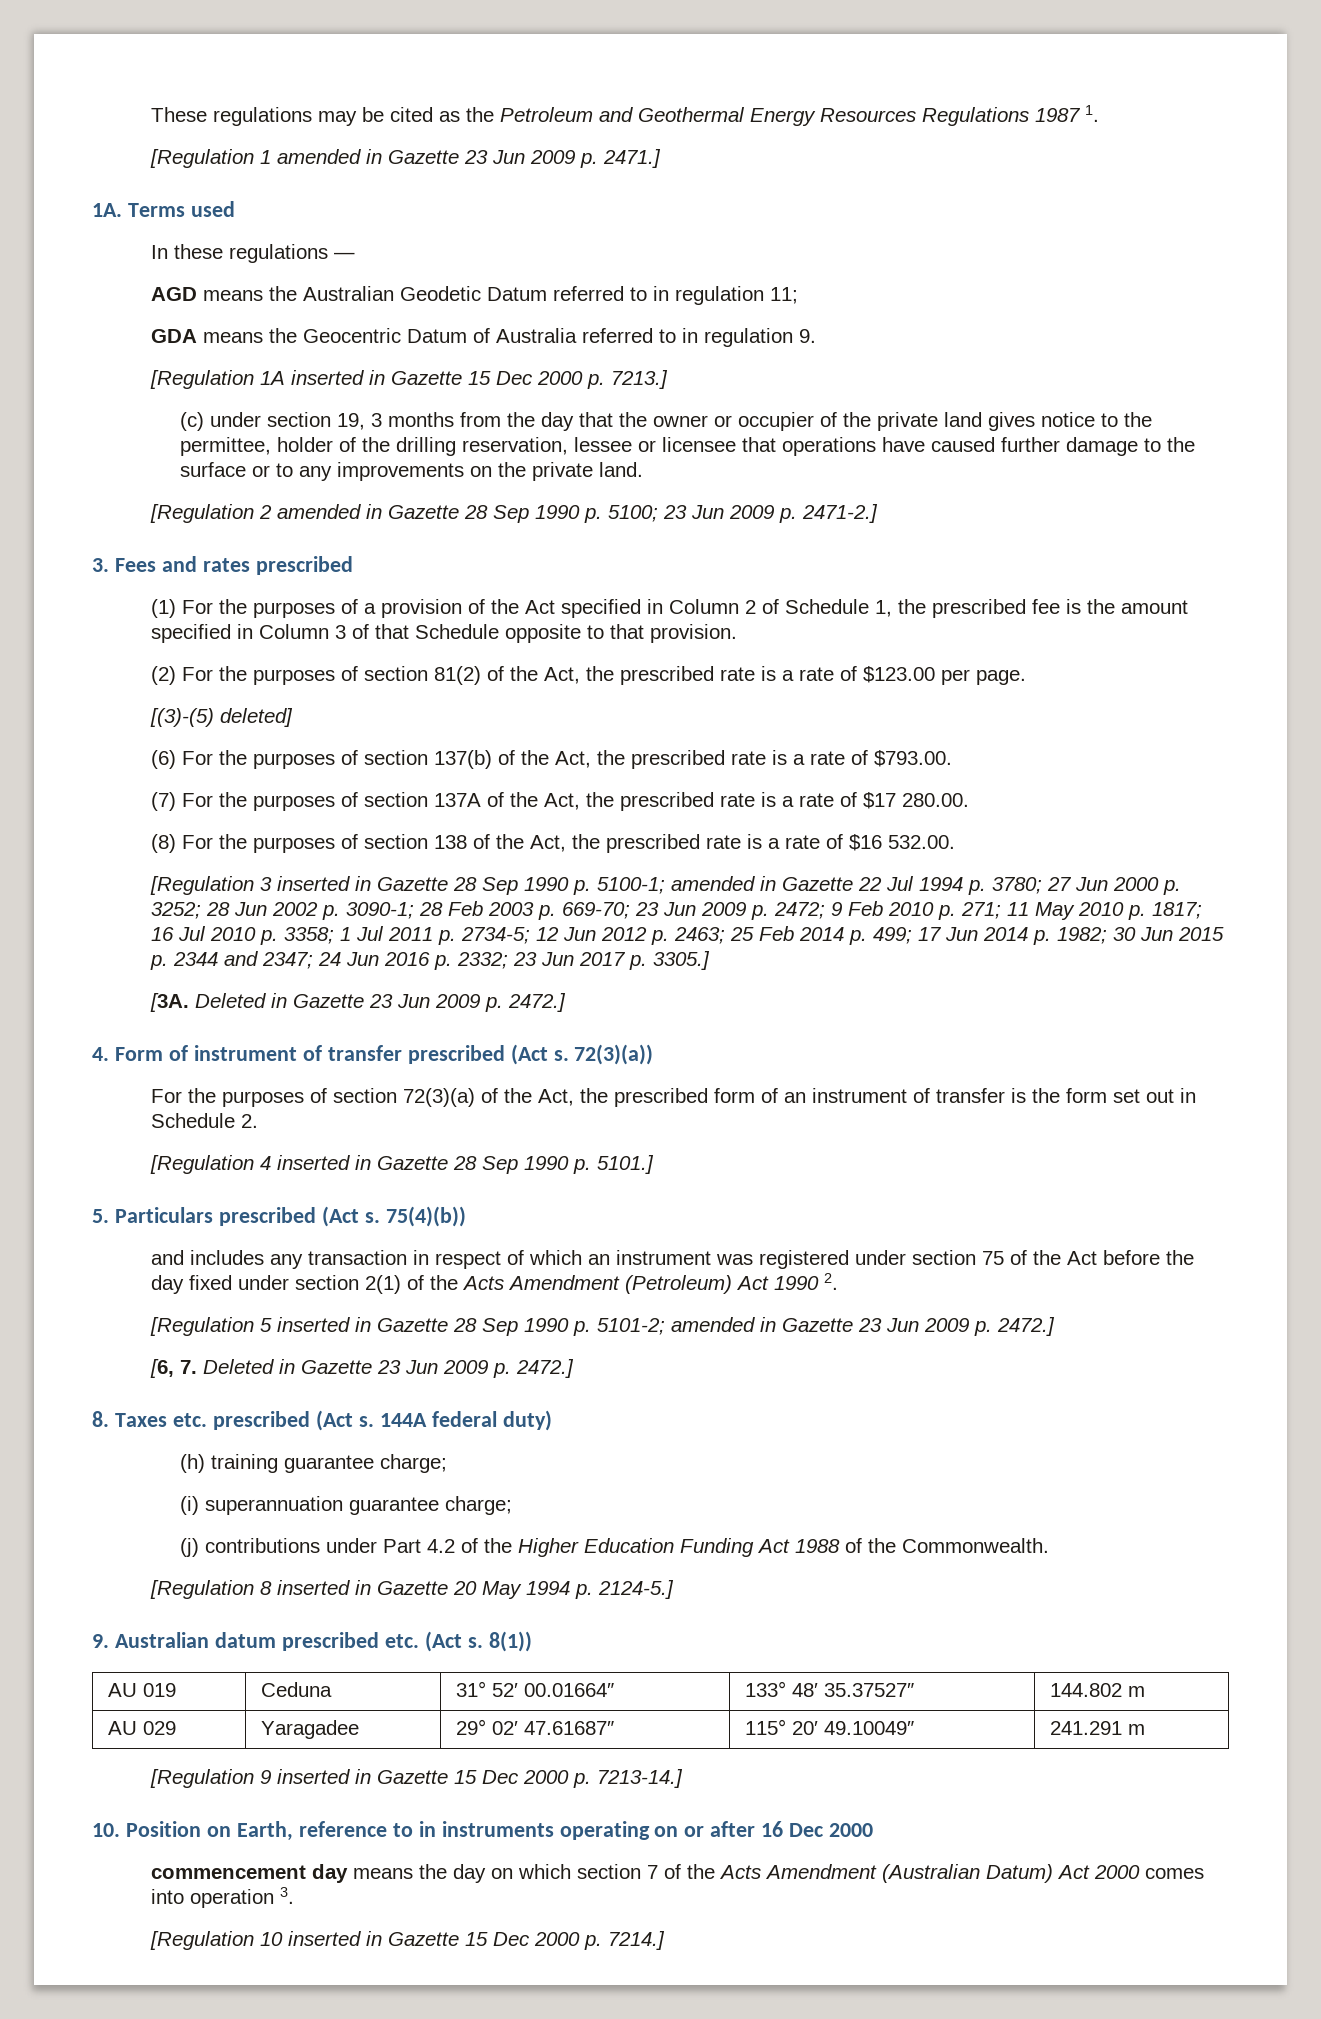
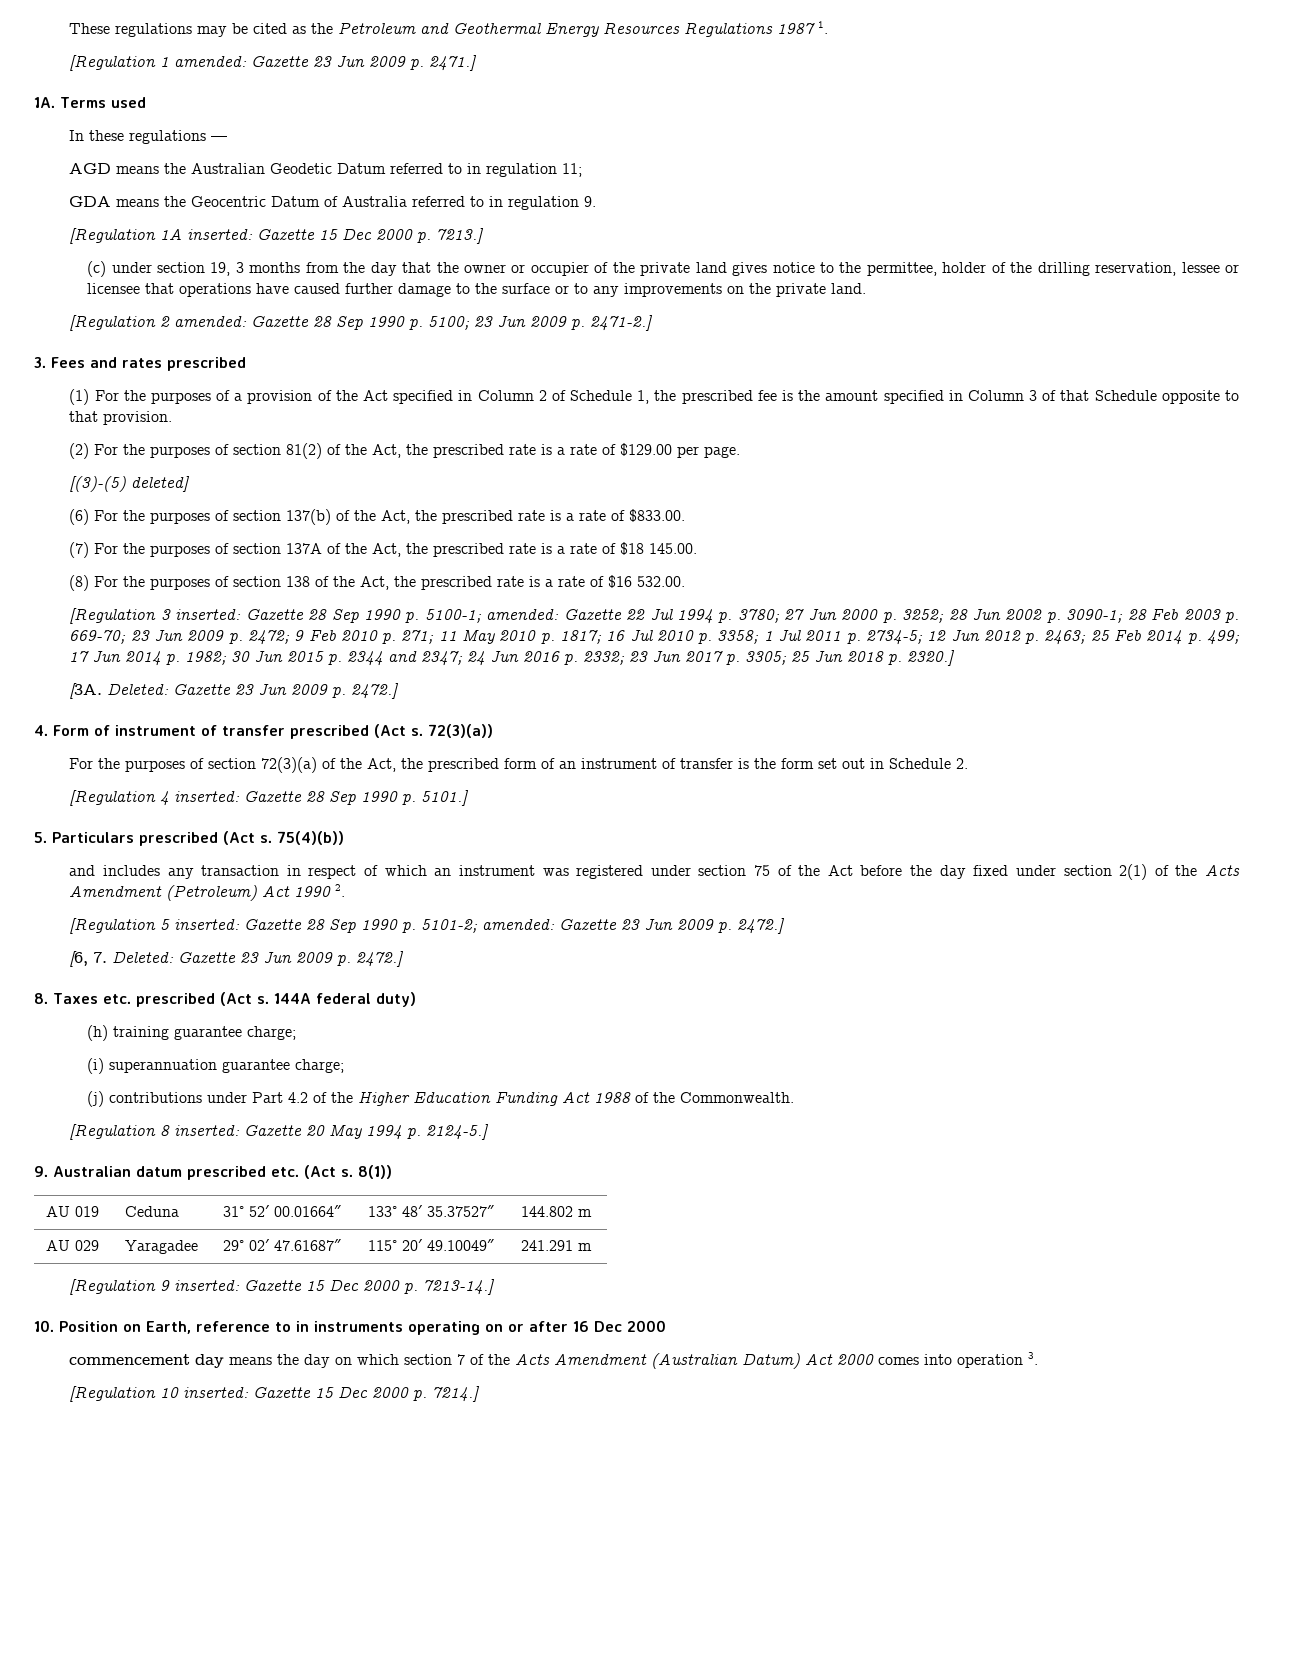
[276,149,382,164] amended in -> [174,56,248,67] amended:
[290,370,385,385] inserted in -> [187,229,254,240] inserted:
[276,504,382,519] amended in -> [174,316,248,327] amended:
[862,666,935,683] $123.00 -> [620,443,673,456] $129.00
[873,750,952,767] $793.00. -> [629,509,686,522] $833.00.
[862,792,969,809] $17 280.00. -> [620,542,698,555] $18 145.00.
[276,876,371,891] inserted in -> [175,609,242,620] inserted:
[670,876,776,891] amended in -> [486,609,560,620] amended:
[652,951,710,970] 3305.] -> [745,650,956,666] 3305; 25 Jun 2018 p. 2320.]
[194,993,287,1008] Deleted in -> [107,683,170,695] Deleted:
[276,1155,371,1170] inserted in -> [174,791,241,802] inserted:
[276,1317,371,1332] inserted in -> [174,919,241,930] inserted:
[670,1317,776,1332] amended in -> [482,919,556,930] amended:
[202,1359,295,1374] Deleted in -> [112,951,175,963] Deleted:
[276,1580,371,1595] inserted in -> [174,1125,241,1136] inserted:
[276,1769,371,1784] inserted in -> [174,1280,241,1291] inserted:
[287,1931,382,1946] inserted in -> [183,1387,250,1398] inserted:

